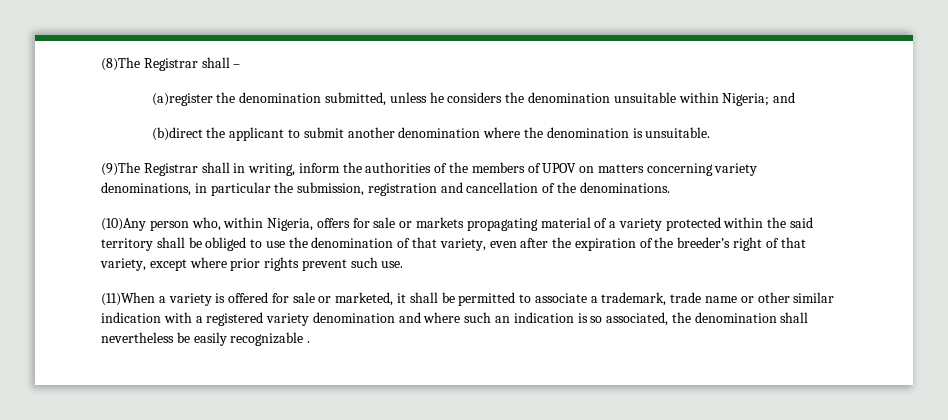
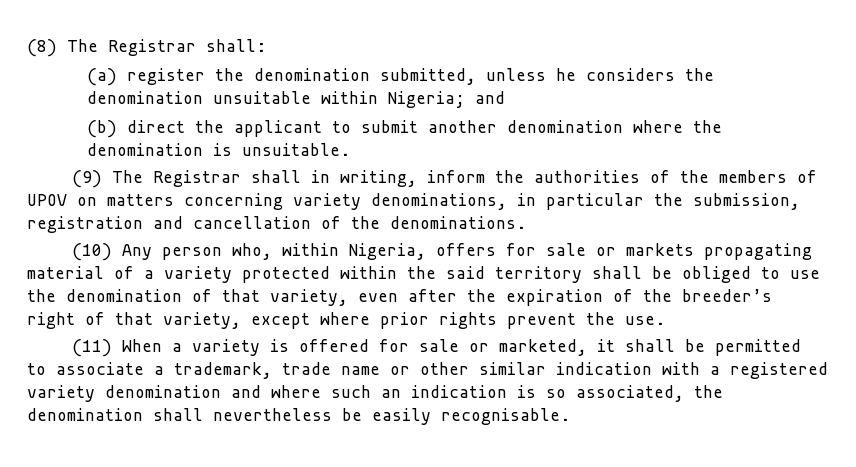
[101,57,241,71] [151,93,213,106] (8)The Registrar shall – // (a)register -> [27,39,266,57] [86,68,205,86] (8) The Registrar shall: // (a) register
[151,127,203,141] (b)direct -> [86,120,185,138] (b) direct
[101,162,140,176] (9)The -> [71,170,143,188] (9) The
[101,218,146,231] (10)Any -> [71,243,152,261] (10) Any
[350,257,378,268] such -> [586,312,615,325] the
[101,292,155,306] (11)When -> [71,339,162,357] (11) When
[230,332,311,346] recognizable . -> [441,408,570,425] recognisable.

